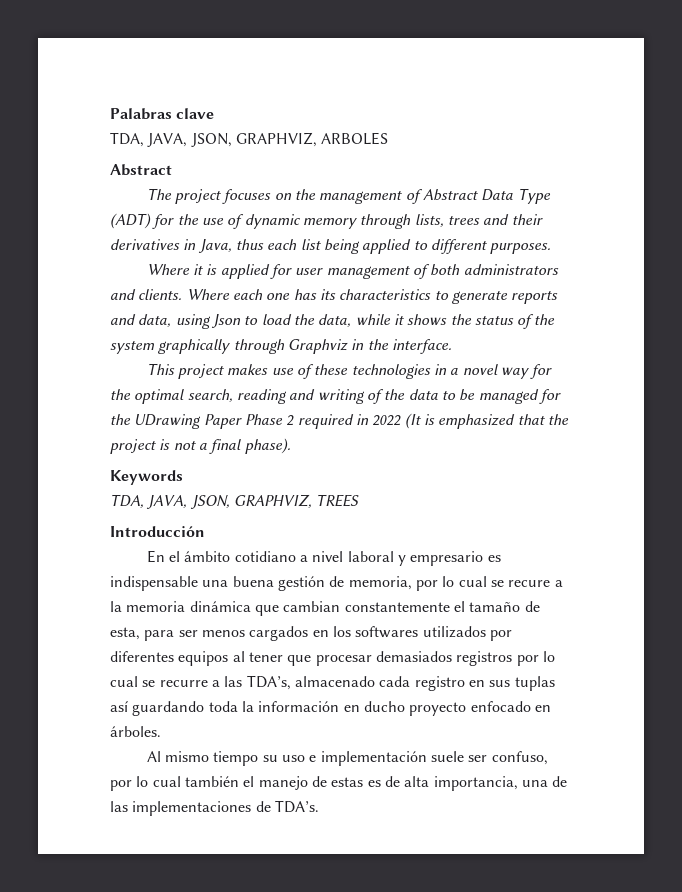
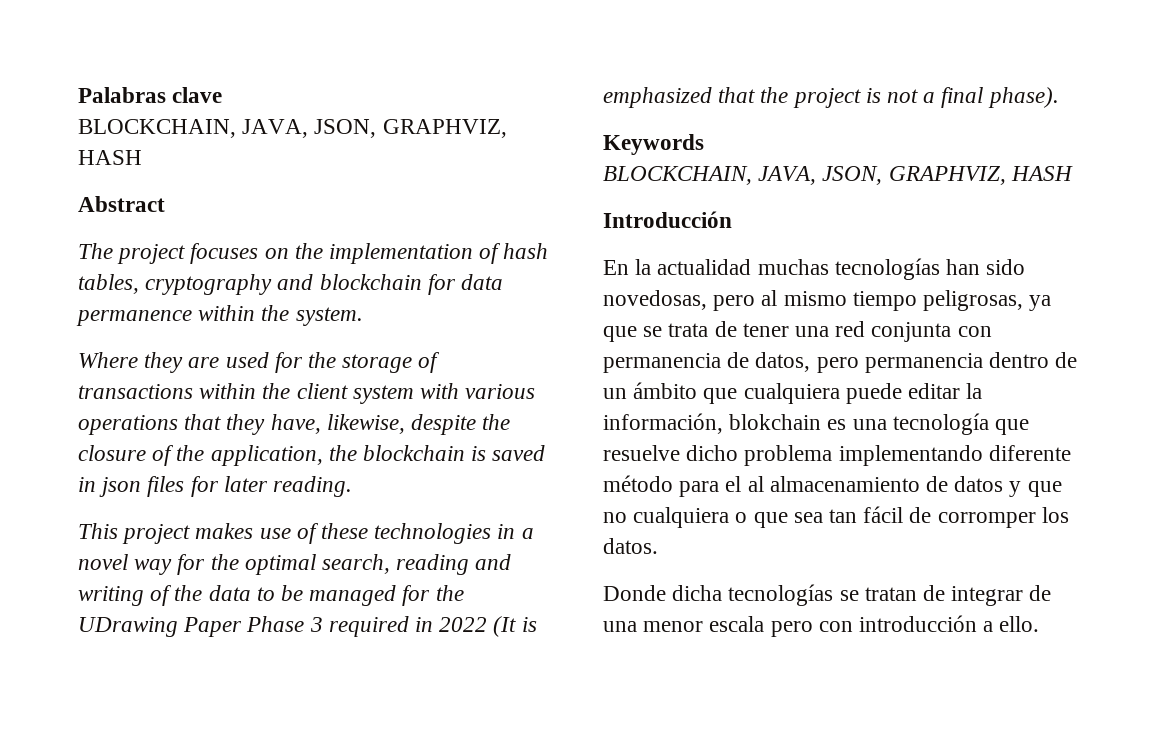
[110,132,389,147] TDA, JAVA, JSON, GRAPHVIZ, ARBOLES -> [78,119,507,138] [78,150,142,165] BLOCKCHAIN, JAVA, JSON, GRAPHVIZ, HASH
[319,188,551,204] [110,213,543,229] [110,239,552,254] [146,264,559,279] [110,289,559,304] [110,314,556,329] [110,339,452,354] management of Abstract Data Type (ADT) for the use of dynamic memory through lists, trees and their derivatives in Java, thus each list being applied to different purposes. // Where it is applied for user management of both administrators and clients. Where each one has its characteristics to generate reports and data, using Json to load the data, while it shows the status of the system graphically through Graphviz in the interface. -> [329,243,549,264] [78,274,504,295] [76,305,363,326] [78,352,441,373] [78,383,536,404] [78,414,511,435] [78,445,546,466] [78,476,353,497] implementation of hash tables, cryptography and blockchain for data permanence within the system. // Where they are used for the storage of transactions within the client system with various operations that they have, likewise, despite the closure of the application, the blockchain is saved in json files for later reading.
[286,415,295,426] 2 -> [309,617,323,632] 3
[110,494,360,509] TDA, JAVA, JSON, GRAPHVIZ, TREES -> [603,166,1073,185] BLOCKCHAIN, JAVA, JSON, GRAPHVIZ, HASH
[169,551,501,566] [110,576,563,591] [110,601,540,616] [110,626,512,641] [110,651,555,666] [110,675,555,691] [110,701,551,716] [110,726,161,737] [146,751,548,766] [110,776,568,791] [110,800,319,816] el ámbito cotidiano a nivel laboral y empresario es indispensable una buena gestión de memoria, por lo cual se recure a la memoria dinámica que cambian constantemente el tamaño de esta, para ser menos cargados en los softwares utilizados por diferentes equipos al tener que procesar demasiados registros por lo cual se recurre a las TDA’s, almacenado cada registro en sus tuplas así guardando toda la información en ducho proyecto enfocado en árboles. // Al mismo tiempo su uso e implementación suele ser confuso, por lo cual también el manejo de estas es de alta importancia, una de las implementaciones de TDA’s. -> [635,258,1026,280] [603,290,1052,311] [603,321,992,342] [603,352,1078,373] [603,382,983,404] [603,413,1030,435] [603,445,1071,466] [603,475,1062,497] [603,506,1069,528] [603,538,658,554] [603,584,1052,606] [603,615,1040,637] la actualidad muchas tecnologías han sido novedosas, pero al mismo tiempo peligrosas, ya que se trata de tener una red conjunta con permanencia de datos, pero permanencia dentro de un ámbito que cualquiera puede editar la información, blokchain es una tecnología que resuelve dicho problema implementando diferente método para el al almacenamiento de datos y que no cualquiera o que sea tan fácil de corromper los datos. // Donde dicha tecnologías se tratan de integrar de una menor escala pero con introducción a ello.

